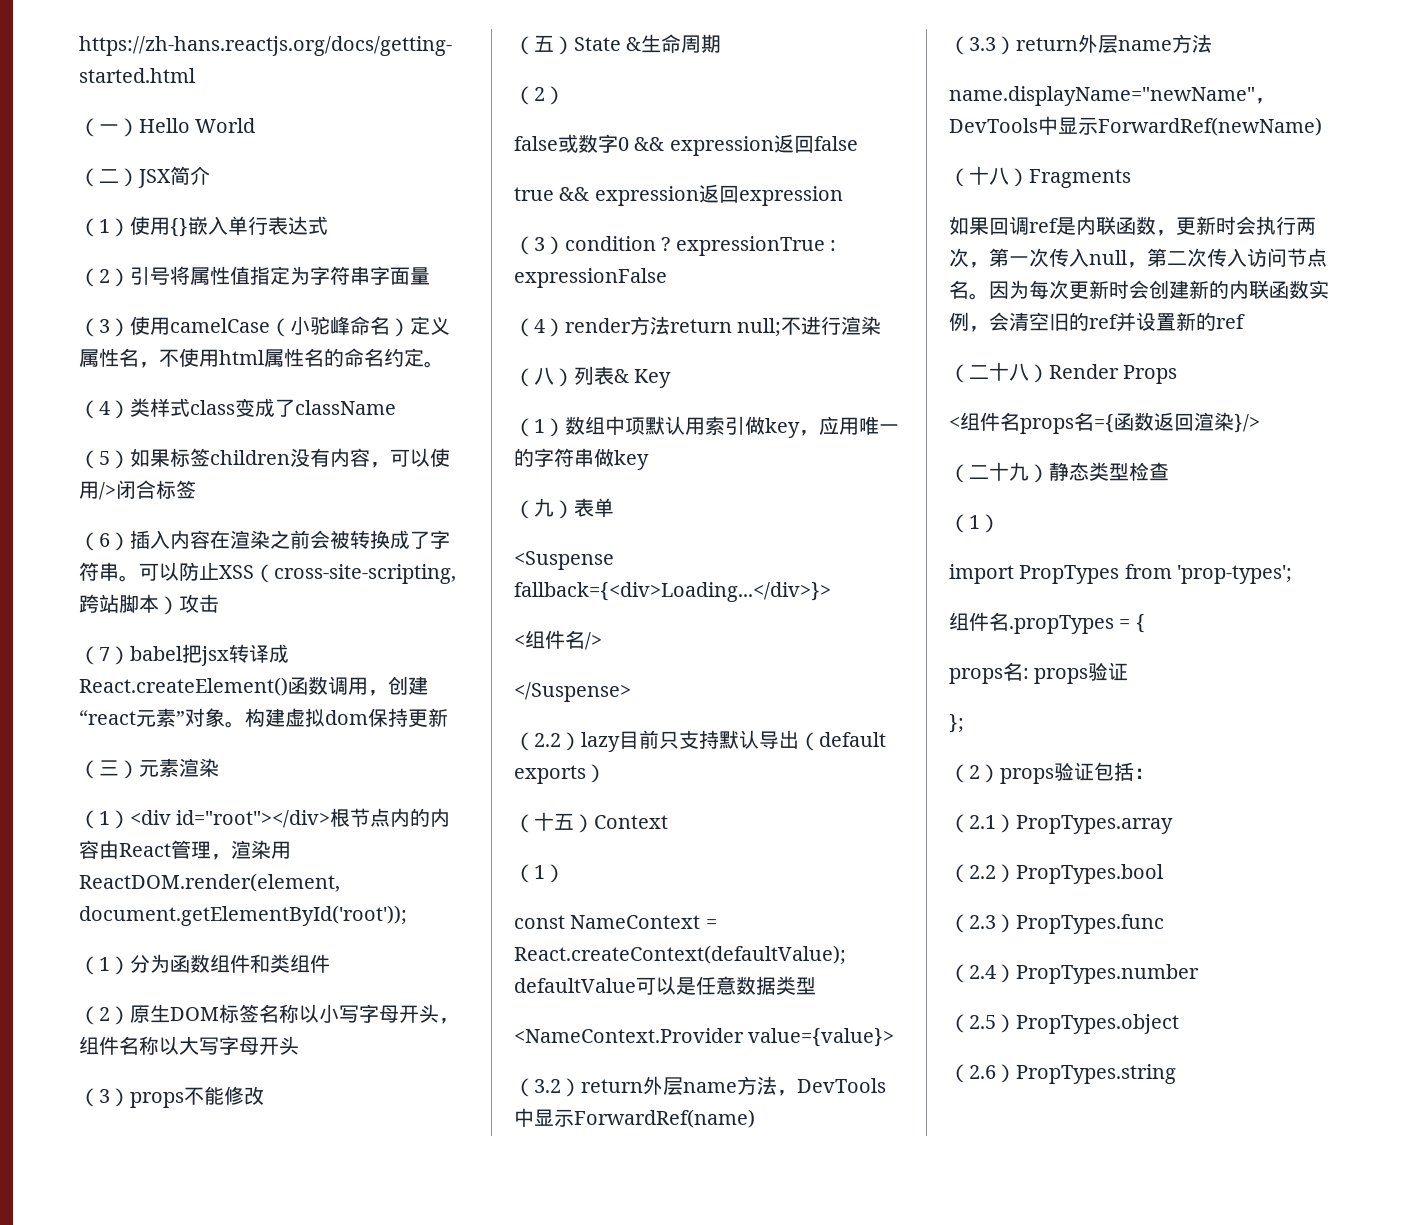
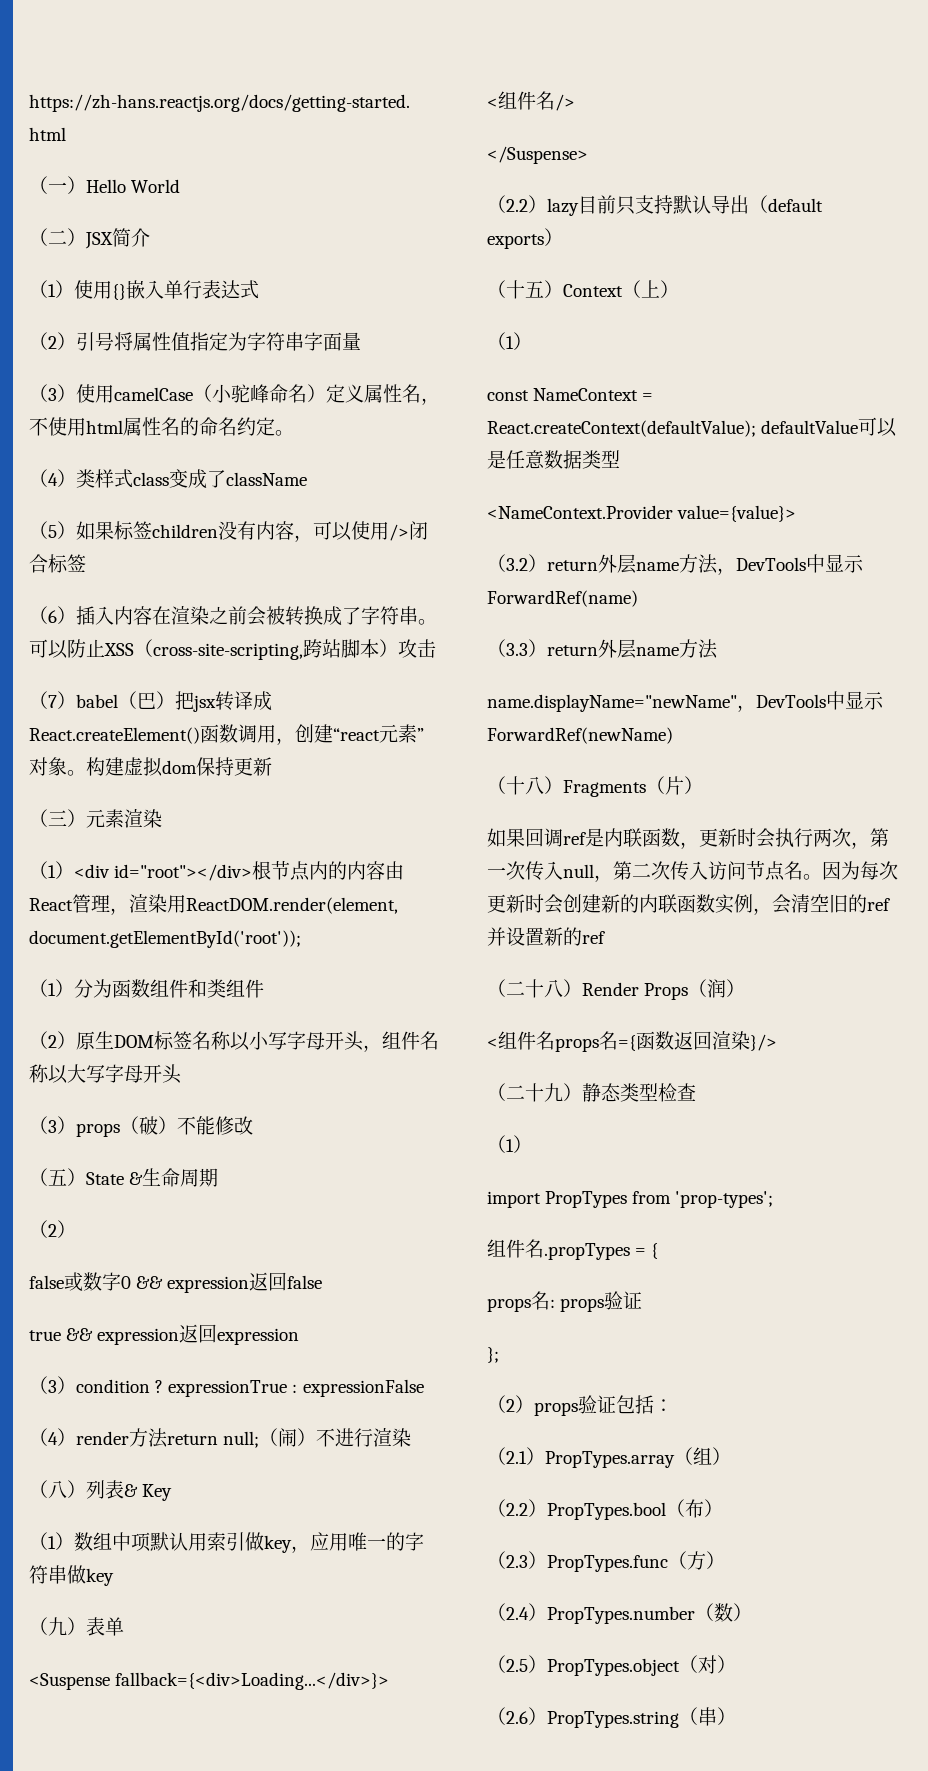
(182, 653) none -> [118,691,175,709] （巴）
(184, 1100) none -> [120,1116,177,1135] （破）
(782, 327) none -> [259,1428,317,1447] （闹）
(668, 822) none -> [622,280,679,298] （上）
(1131, 178) none -> [646,776,703,795] （片）
(1178, 374) none -> [688,979,746,998] （润）
(1173, 824) none -> [674,1447,731,1465] （组）
(1163, 874) none -> [666,1499,723,1518] （布）
(1164, 924) none -> [668,1551,725,1570] （方）
(1199, 974) none -> [695,1603,752,1622] （数）
(1179, 1024) none -> [679,1655,736,1674] （对）
(1176, 1074) none -> [679,1707,736,1726] （串）

